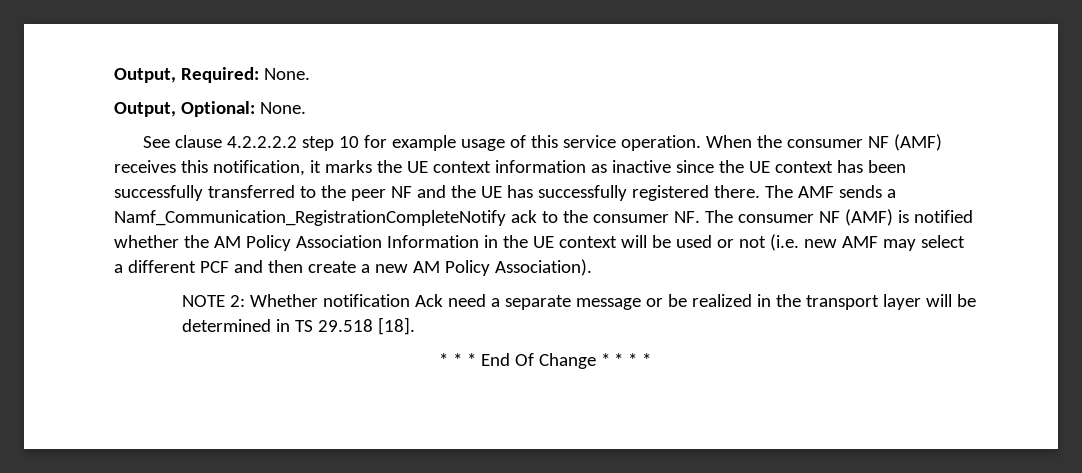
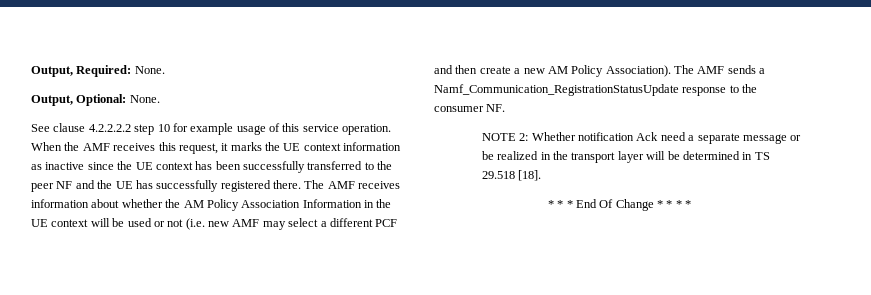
[787,134,943,151] consumer NF (AMF) -> [82,143,110,151] AMF
[212,160,305,176] notification, -> [178,143,218,154] request,
[838,185,896,198] [114,209,973,226] sends a Namf_Communication_RegistrationCompleteNotify ack to the consumer NF. The consumer NF (AMF) is notified -> [358,181,401,189] [31,199,120,208] receives information about
(592, 267) none -> [674,65,766,74] [434,84,758,96] [434,104,506,112] The AMF sends a Namf_Communication_RegistrationStatusUpdate response to the consumer NF.

